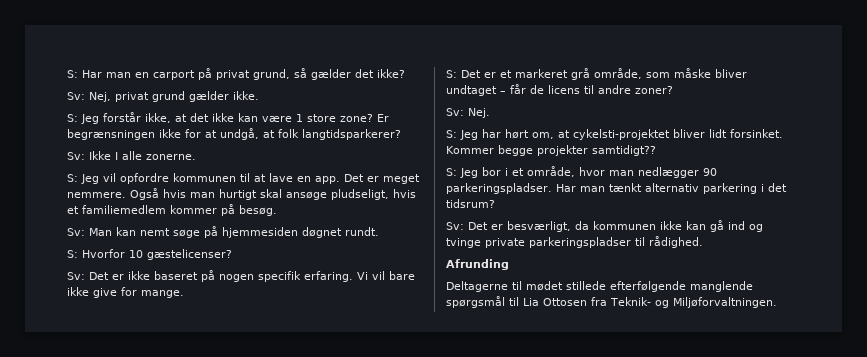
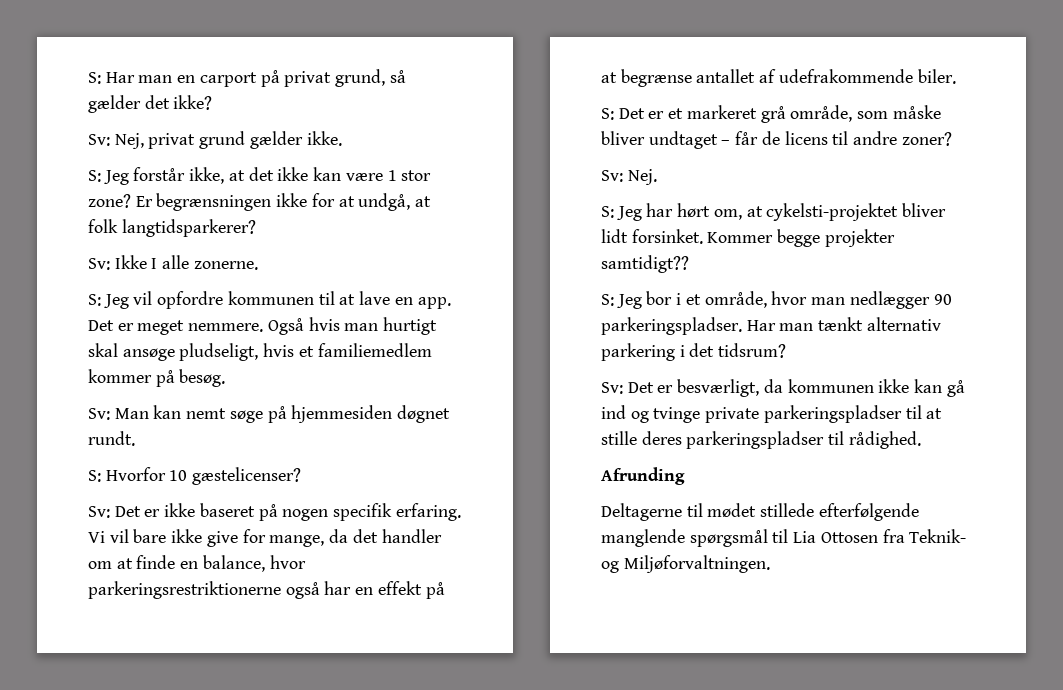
[307,114,336,122] store -> [401,170,432,181] stor
[141,290,184,298] mange. -> [269,529,442,547] [88,555,306,572] [88,581,445,599] [601,69,956,87] mange, da det handler om at finde en balance, hvor parkeringsrestriktionerne også har en effekt på at begrænse antallet af udefrakommende biler.
(645, 241) none -> [926,408,943,419] [601,431,845,449] at stille deres parkeringspladser til

